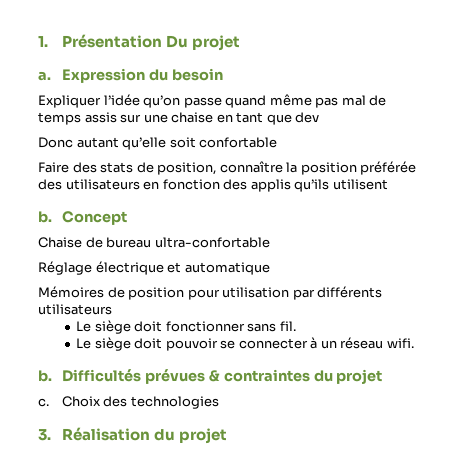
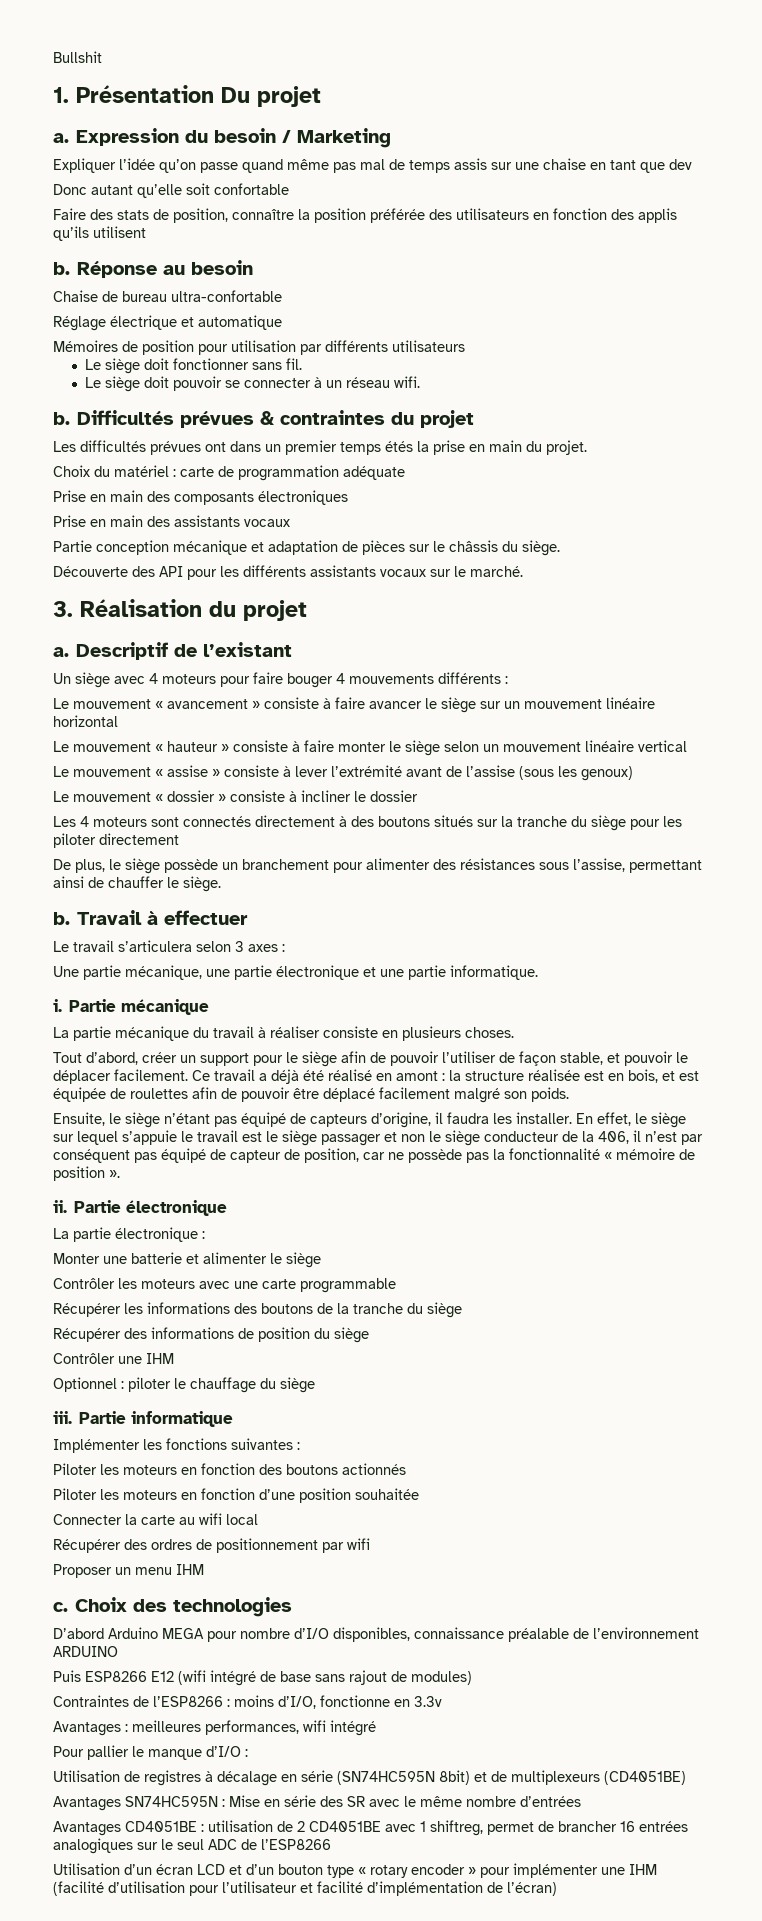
(38, 41) none -> [53,51,102,63] Bullshit //
(223, 74) none -> [282,128,392,148] / Marketing
[61,211,127,225] Concept -> [77,260,254,278] Réponse au besoin
[38,396,219,409] [38,427,228,444] c. Choix des technologies // 3. Réalisation du projet -> [53,440,587,455] [53,465,405,481] [53,490,348,505] [53,515,290,527] [53,540,560,556] [53,565,523,580] [53,599,308,621] [53,642,293,660] [53,672,508,688] [53,697,655,713] [53,715,118,727] [53,740,687,756] [53,765,633,781] [53,790,418,802] [53,815,682,831] [53,833,179,848] [53,858,702,874] [53,876,221,892] [53,910,249,925] [53,940,285,952] [53,965,538,980] [53,999,210,1015] [53,1026,514,1041] [53,1051,688,1067] [53,1069,699,1084] [53,1087,569,1103] [53,1112,686,1128] [53,1130,703,1146] [53,1148,695,1163] [53,1166,120,1181] [53,1200,228,1216] [53,1227,205,1242] [53,1252,321,1268] [53,1278,396,1293] [53,1302,462,1318] [53,1327,369,1343] [53,1353,174,1364] [53,1377,315,1393] [53,1411,234,1427] [53,1438,300,1453] [53,1463,406,1475] [53,1488,419,1503] [53,1513,258,1525] [53,1538,370,1553] [53,1564,204,1578] [53,1597,293,1617] [53,1627,699,1642] [53,1646,118,1657] [53,1670,472,1686] [53,1695,442,1709] [53,1720,376,1736] [53,1745,248,1760] [53,1770,686,1786] [53,1795,581,1811] [53,1820,688,1836] [53,1838,331,1854] [53,1863,657,1878] [53,1881,557,1896] Les difficultés prévues ont dans un premier temps étés la prise en main du projet. // Choix du matériel : carte de programmation adéquate // Prise en main des composants électroniques // Prise en main des assistants vocaux // Partie conception mécanique et adaptation de pièces sur le châssis du siège. // Découverte des API pour les différents assistants vocaux sur le marché. // 3. Réalisation du projet // a. Descriptif de l’existant // Un siège avec 4 moteurs pour faire bouger 4 mouvements différents : // Le mouvement « avancement » consiste à faire avancer le siège sur un mouvement linéaire horizontal // Le mouvement « hauteur » consiste à faire monter le siège selon un mouvement linéaire vertical // Le mouvement « assise » consiste à lever l’extrémité avant de l’assise (sous les genoux) // Le mouvement « dossier » consiste à incliner le dossier // Les 4 moteurs sont connectés directement à des boutons situés sur la tranche du siège pour les piloter directement // De plus, le siège possède un branchement pour alimenter des résistances sous l’assise, permettant ainsi de chauffer le siège. // b. Travail à effectuer // Le travail s’articulera selon 3 axes : // Une partie mécanique, une partie électronique et une partie informatique. // i. Partie mécanique // La partie mécanique du travail à réaliser consiste en plusieurs choses. // Tout d’abord, créer un support pour le siège afin de pouvoir l’utiliser de façon stable, et pouvoir le déplacer facilement. Ce travail a déjà été réalisé en amont : la structure réalisée est en bois, et est équipée de roulettes afin de pouvoir être déplacé facilement malgré son poids. // Ensuite, le siège n’étant pas équipé de capteurs d’origine, il faudra les installer. En effet, le siège sur lequel s’appuie le travail est le siège passager et non le siège conducteur de la 406, il n’est par conséquent pas équipé de capteur de position, car ne possède pas la fonctionnalité « mémoire de position ». // ii. Partie électronique // La partie électronique : // Monter une batterie et alimenter le siège // Contrôler les moteurs avec une carte programmable // Récupérer les informations des boutons de la tranche du siège // Récupérer des informations de position du siège // Contrôler une IHM // Optionnel : piloter le chauffage du siège // iii. Partie informatique // Implémenter les fonctions suivantes : // Piloter les moteurs en fonction des boutons actionnés // Piloter les moteurs en fonction d’une position souhaitée // Connecter la carte au wifi local // Récupérer des ordres de positionnement par wifi // Proposer un menu IHM // c. Choix des technologies // D’abord Arduino MEGA pour nombre d’I/O disponibles, connaissance préalable de l’environnement ARDUINO // Puis ESP8266 E12 (wifi intégré de base sans rajout de modules) // Contraintes de l’ESP8266 : moins d’I/O, fonctionne en 3.3v // Avantages : meilleures performances, wifi intégré // Pour pallier le manque d’I/O : // Utilisation de registres à décalage en série (SN74HC595N 8bit) et de multiplexeurs (CD4051BE) // Avantages SN74HC595N : Mise en série des SR avec le même nombre d’entrées // Avantages CD4051BE : utilisation de 2 CD4051BE avec 1 shiftreg, permet de brancher 16 entrées analogiques sur le seul ADC de l’ESP8266 // Utilisation d’un écran LCD et d’un bouton type « rotary encoder » pour implémenter une IHM (facilité d’utilisation pour l’utilisateur et facilité d’implémentation de l’écran)

